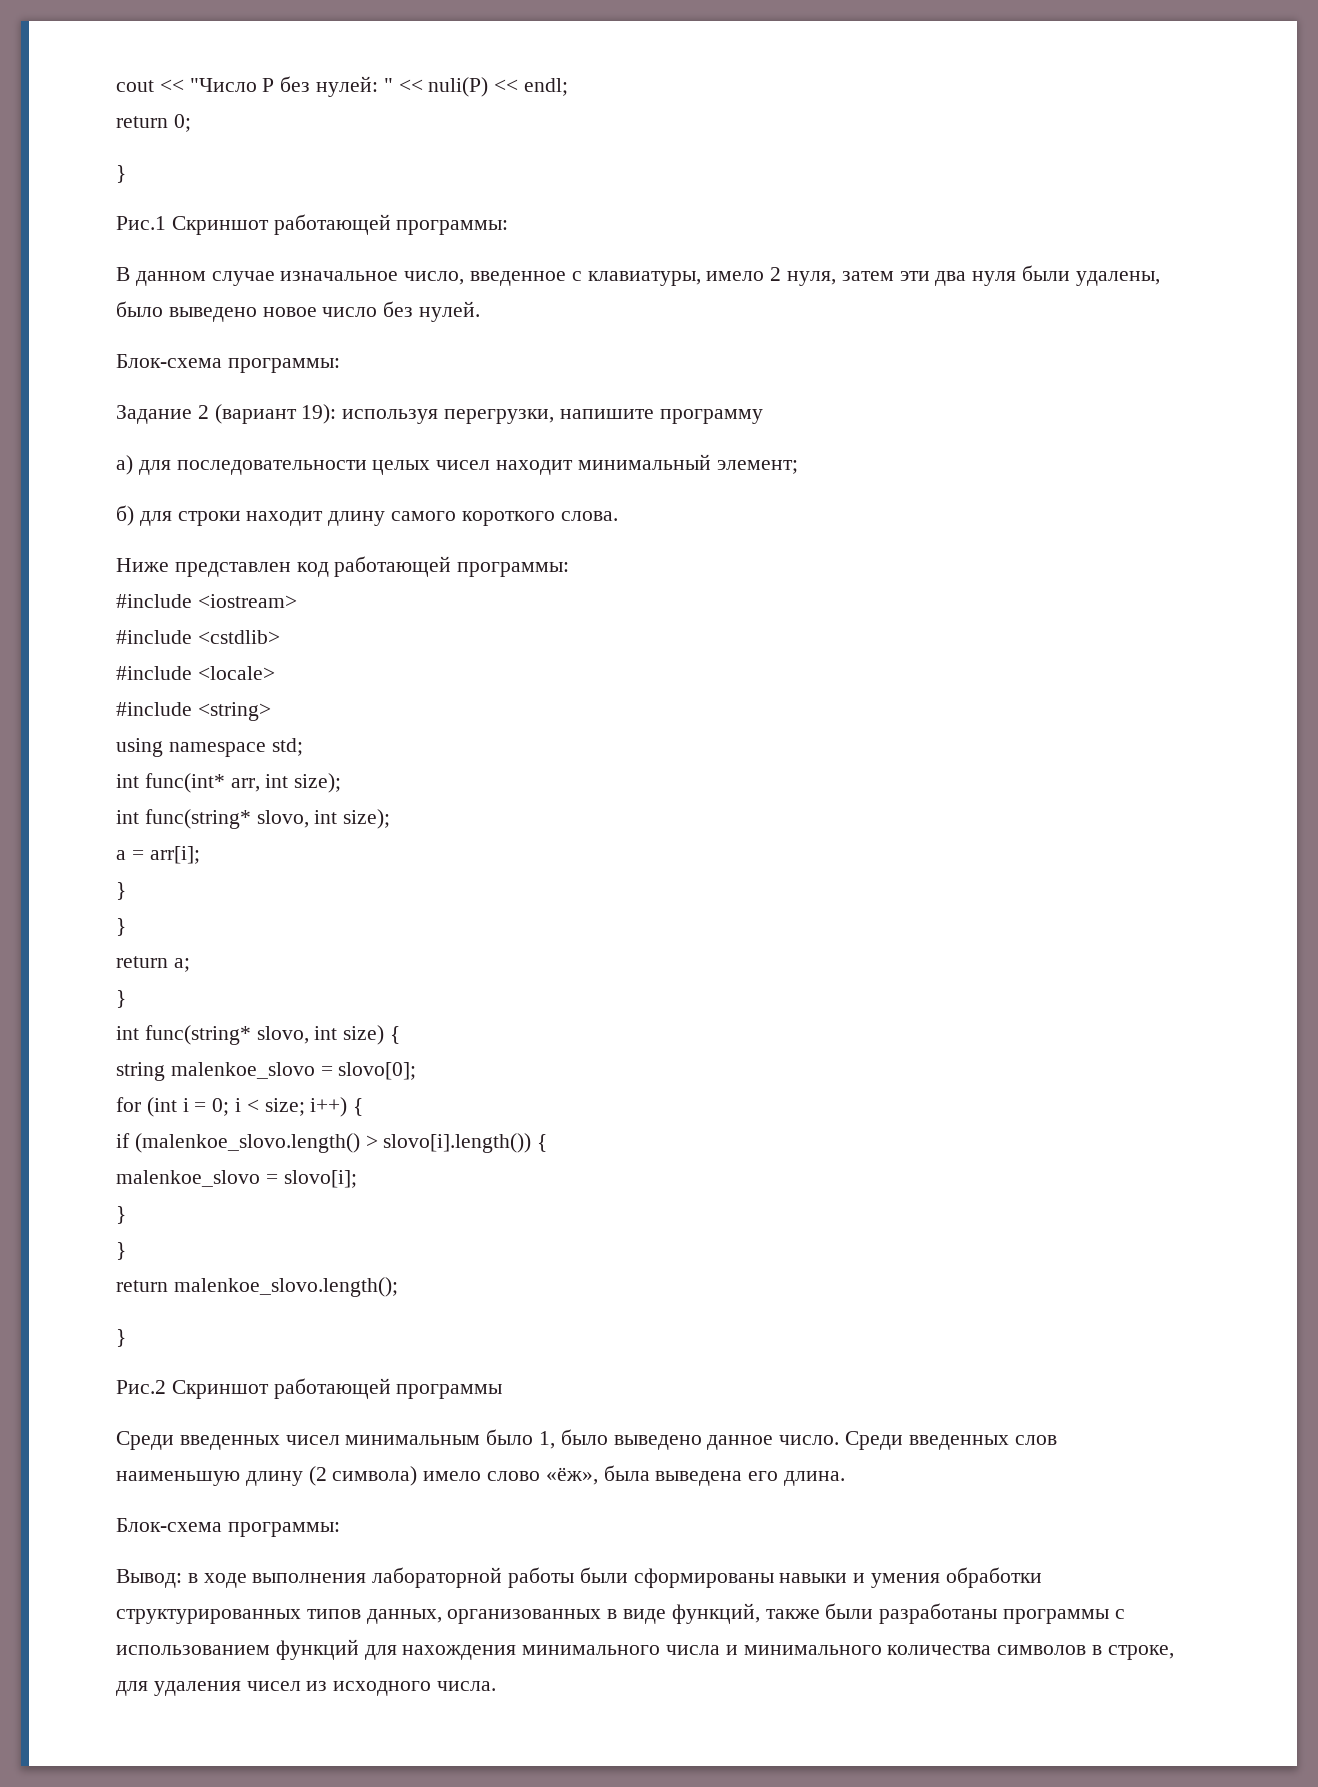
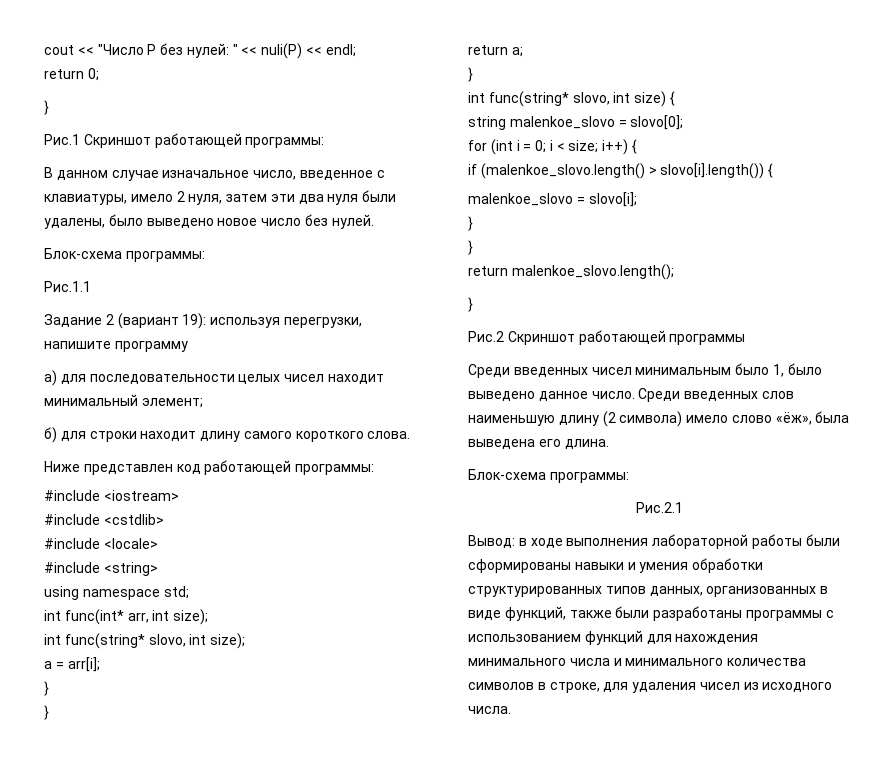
(340, 365) none -> [44,281,91,292] // Рис.1.1
(340, 1529) none -> [635,502,683,513] // Рис.2.1

